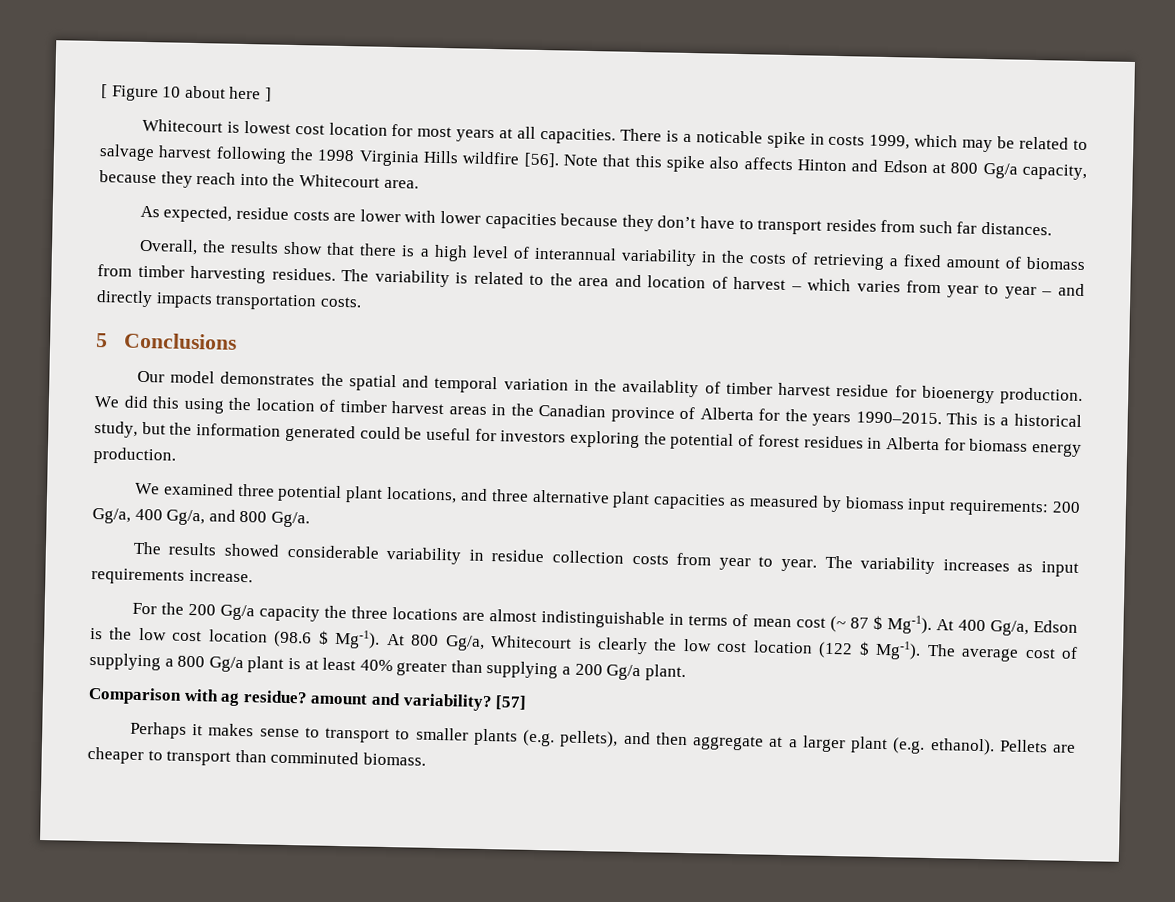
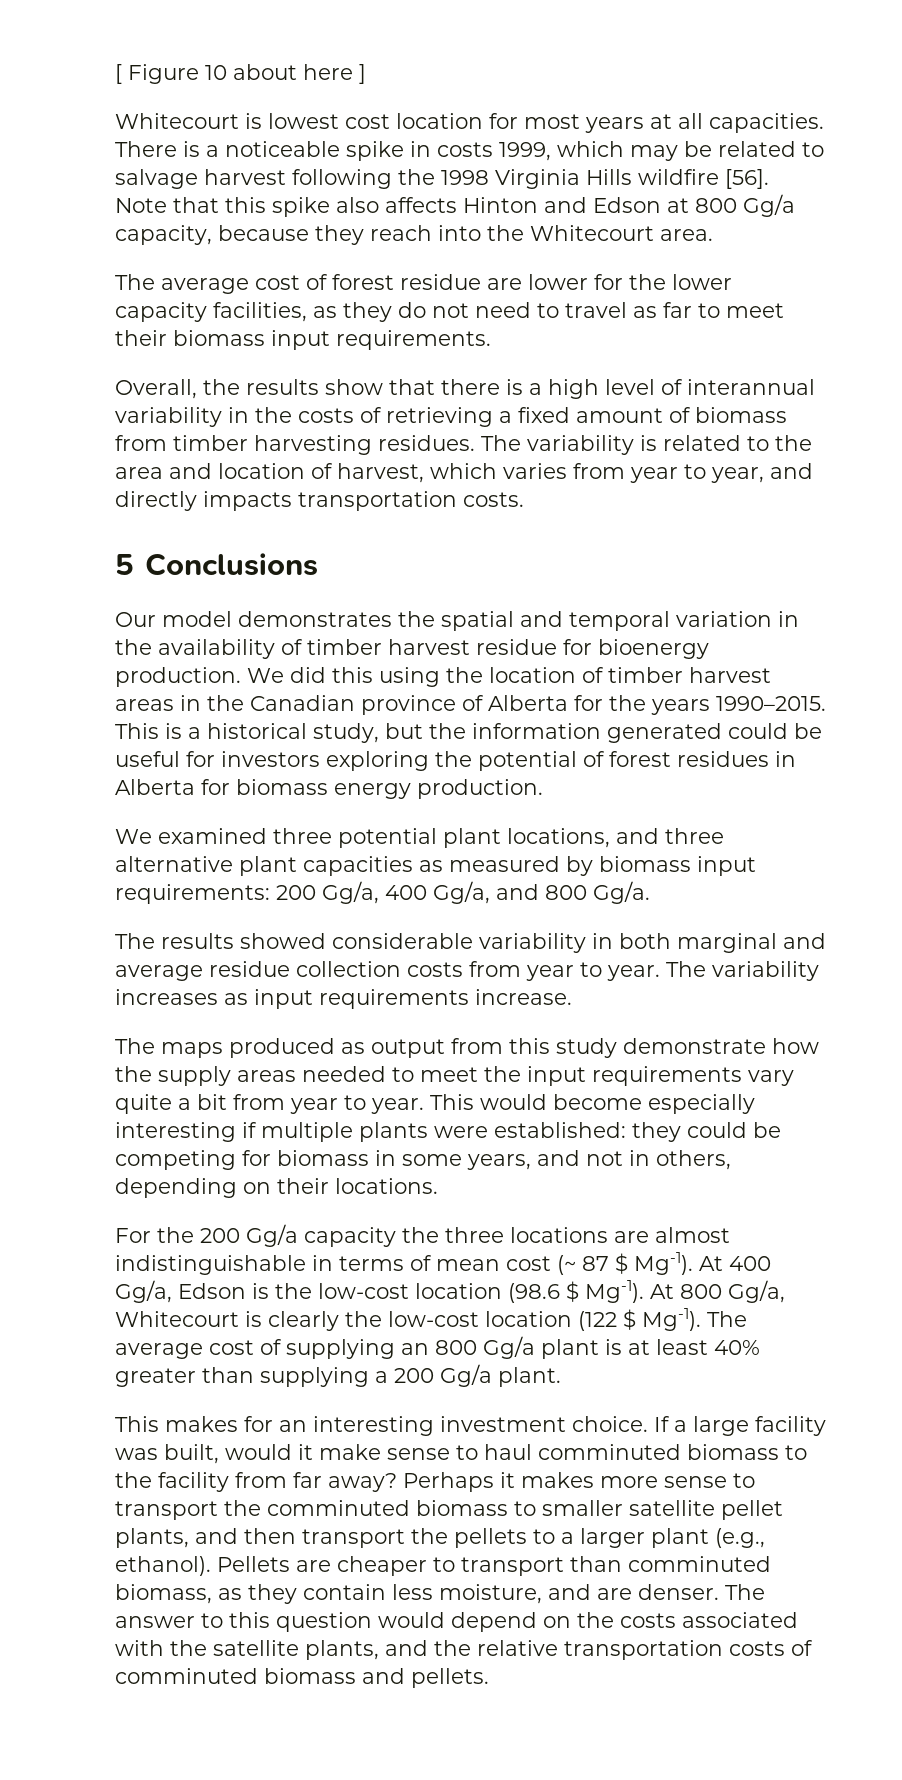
[695,130,763,144] noticable -> [225,141,340,157] noticeable
[139,205,1053,236] As expected, residue costs are lower with lower capacities because they don’t have to transport resides from such far distances. -> [115,274,732,294] [115,302,784,322] [115,330,491,350] The average cost of forest residue are lower for the lower capacity facilities, as they do not need to travel as far to meet their biomass input requirements.
[733,276,802,291] harvest – -> [337,463,424,483] harvest,
[1004,286,1053,300] year – -> [711,467,764,483] year,
[622,379,700,398] availablity -> [158,639,275,659] availability
(484, 555) none -> [619,933,826,953] [115,965,203,981] both marginal and average
(253, 576) none -> [115,1038,819,1058] [115,1066,794,1086] [115,1094,755,1114] [115,1122,781,1142] [115,1150,731,1170] [115,1178,438,1198] // The maps produced as output from this study demonstrate how the supply areas needed to meet the input requirements vary quite a bit from year to year. This would become especially interesting if multiple plants were established: they could be competing for biomass in some years, and not in others, depending on their locations.
[138,627,203,642] low cost -> [318,1283,409,1299] low-cost
[682,638,748,653] low cost -> [388,1311,479,1327] low-cost
[164,658,174,667] a -> [401,1343,429,1355] an
[88,686,528,712] Comparison with ag residue? amount and variability? [57] // -> [115,1416,826,1436] [115,1444,807,1464] [115,1472,397,1492] This makes for an interesting investment choice. If a large facility was built, would it make sense to haul comminuted biomass to the facility from far away?
(255, 730) none -> [600,1476,658,1488] more
[395,727,784,751] to smaller plants (e.g. pellets), and then aggregate at -> [224,1500,783,1520] [115,1528,555,1548] the comminuted biomass to smaller satellite pellet plants, and then transport the pellets to
[892,737,926,754] (e.g. -> [715,1528,765,1548] (e.g.,
[362,752,426,766] biomass. -> [115,1584,765,1604] [115,1612,798,1632] [115,1640,813,1660] [115,1668,489,1688] biomass, as they contain less moisture, and are denser. The answer to this question would depend on the costs associated with the satellite plants, and the relative transportation costs of comminuted biomass and pellets.

